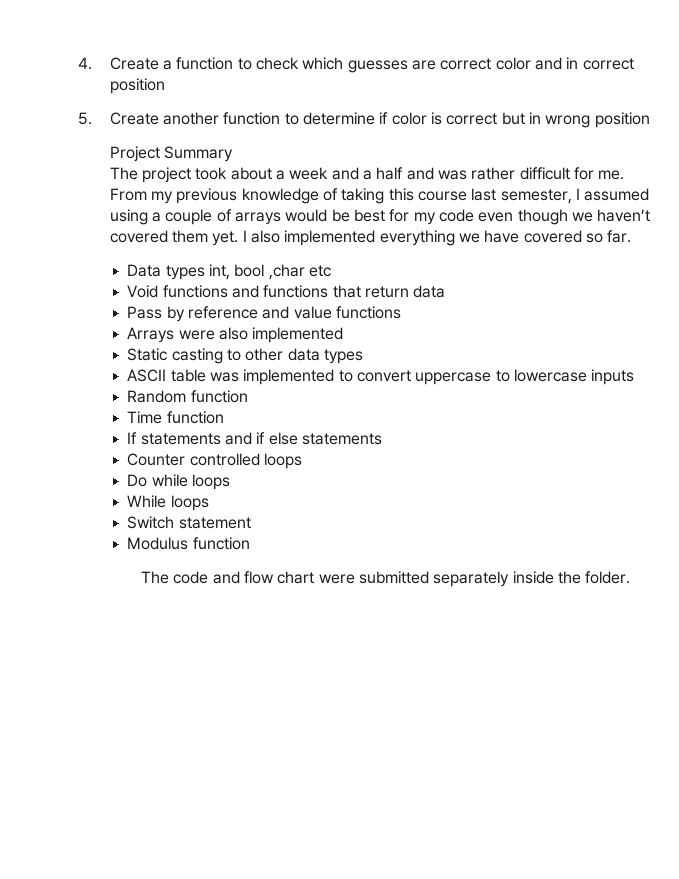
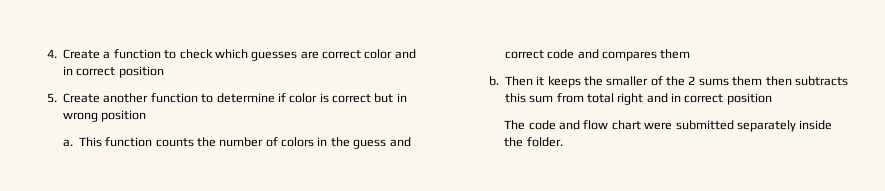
[109,146,234,162] [109,167,625,183] [109,188,650,204] [109,209,651,225] [109,230,632,246] [127,264,331,280] [127,285,446,298] [127,306,401,322] [127,327,344,343] [127,348,363,364] [127,369,635,385] [127,390,248,403] [127,411,224,424] [127,432,382,445] [127,453,302,469] [127,474,230,490] [127,495,209,511] [127,516,251,529] [127,537,250,550] Project Summary // The project took about a week and a half and was rather difficult for me. From my previous knowledge of taking this course last semester, I assumed using a couple of arrays would be best for my code even though we haven’t covered them yet. I also implemented everything we have covered so far. // Data types int, bool ,char etc // Void functions and functions that return data // Pass by reference and value functions // Arrays were also implemented // Static casting to other data types // ASCII table was implemented to convert uppercase to lowercase inputs // Random function // Time function // If statements and if else statements // Counter controlled loops // Do while loops // While loops // Switch statement // Modulus function -> [62,137,411,149] [504,49,691,61] [488,76,848,88] [504,93,772,105] a. This function counts the number of colors in the guess and correct code and compares them // b. Then it keeps the smaller of the 2 sums them then subtracts this sum from total right and in correct position

